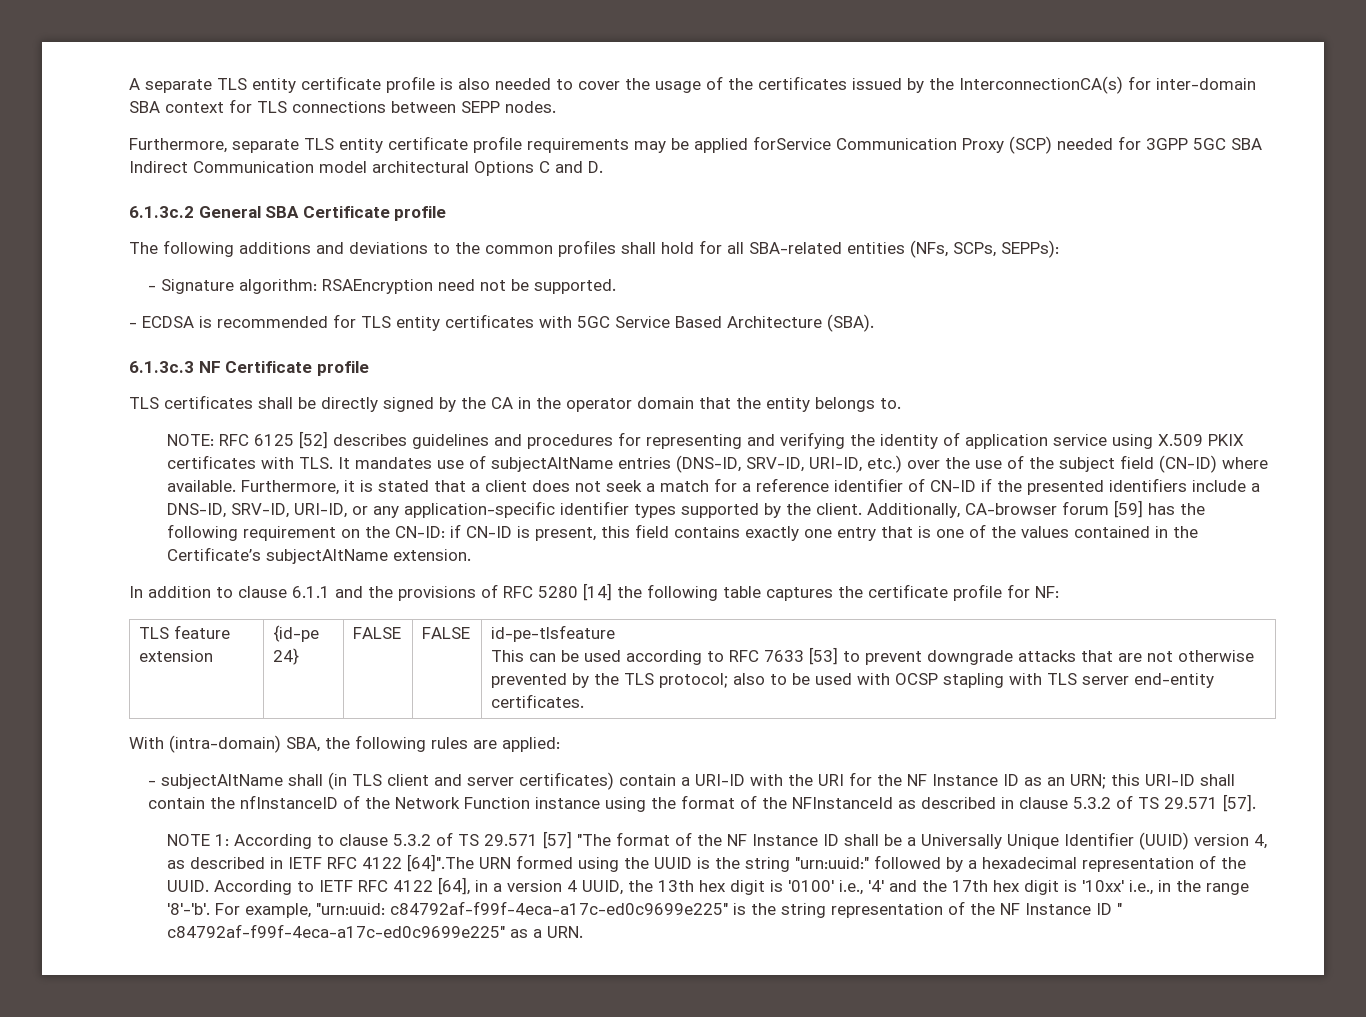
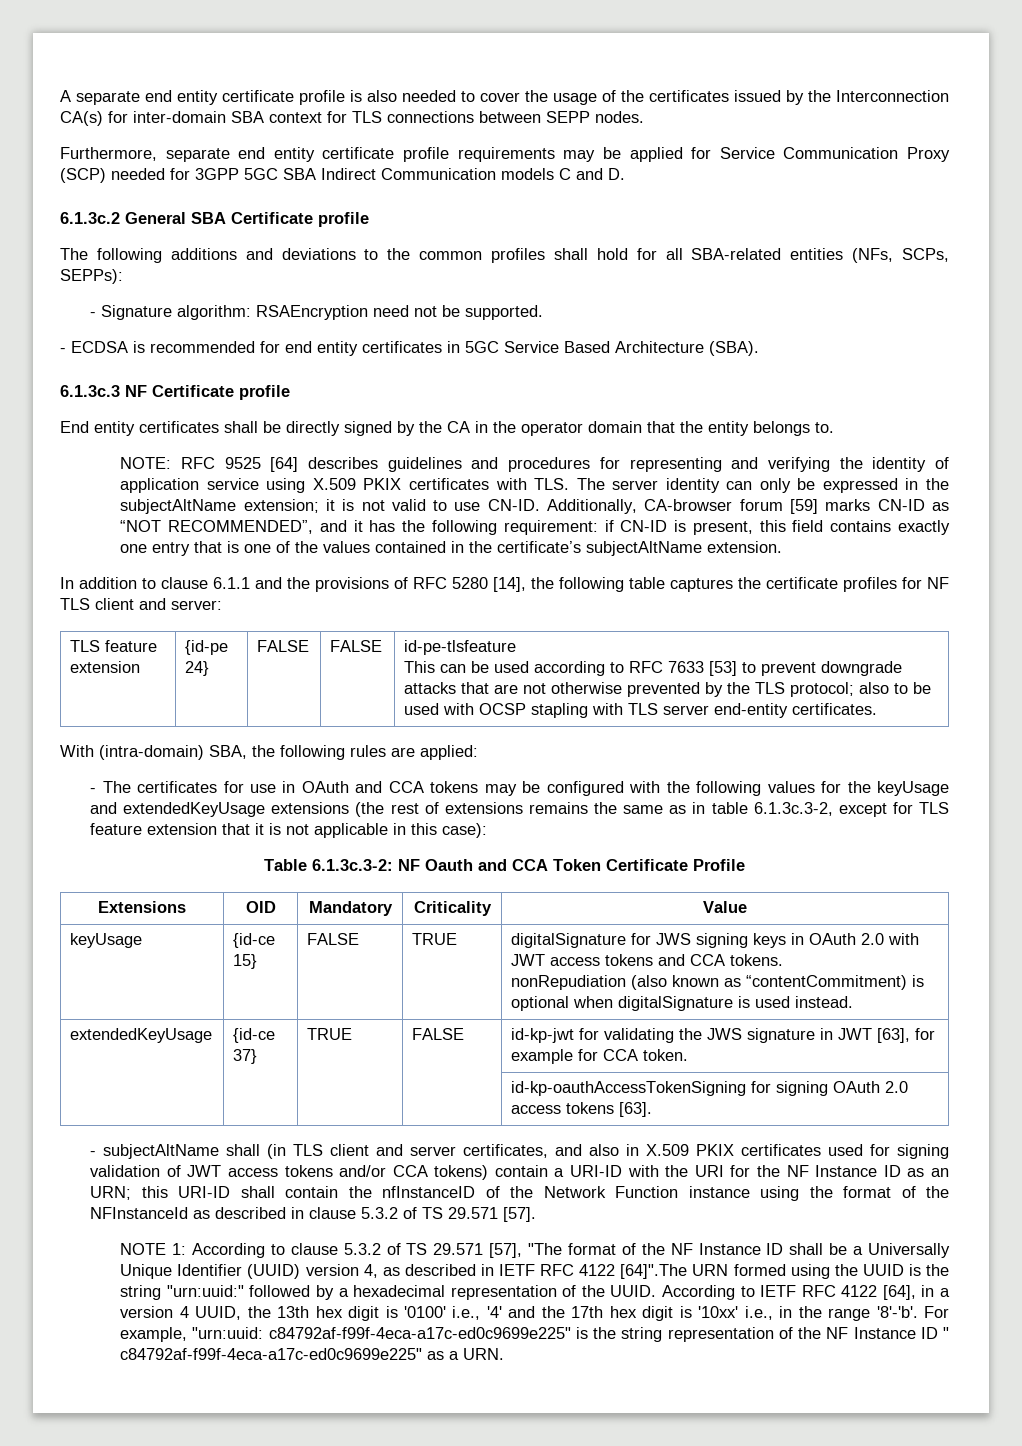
[217,78,247,90] TLS -> [145,90,172,102] end
[959,76,1123,94] InterconnectionCA(s) -> [836,90,949,102] [60,111,103,126] Interconnection CA(s)
[304,138,334,150] TLS -> [238,147,266,159] end
[753,136,831,150] forService -> [691,147,775,159] for Service
[319,161,534,176] model architectural Options -> [501,168,554,180] models
[361,314,572,331] TLS entity certificates with -> [285,341,460,356] end entity certificates in
[129,397,159,409] TLS -> [60,421,135,436] End entity
[253,431,328,449] 6125 [52] -> [224,457,299,472] 9525 [64]
[337,455,1268,473] [166,478,1260,495] [166,500,1205,518] [166,524,445,541] It mandates use of subjectAltName entries (DNS-ID, SRV-ID, URI-ID, etc.) over the use of the subject field (CN-ID) where available. Furthermore, it is stated that a client does not seek a match for a reference identifier of CN-ID if the presented identifiers include a DNS-ID, SRV-ID, URI-ID, or any application-specific identifier types supported by the client. Additionally, CA-browser forum [59] has the following requirement on the CN-ID: -> [576,478,949,493] [120,499,949,514] [120,520,598,535] The server identity can only be expressed in the subjectAltName extension; it is not valid to use CN-ID. Additionally, CA-browser forum [59] marks CN-ID as “NOT RECOMMENDED”, and it has the following requirement:
[166,547,261,561] Certificate’s -> [497,541,582,553] certificate’s
[583,583,612,601] [14] -> [493,577,526,592] [14],
[953,584,1059,601] profile for NF: -> [843,577,949,592] [60,598,222,610] profiles for NF TLS client and server:
(560, 744) none -> [90,781,950,796] [90,802,949,817] [90,823,488,838] [264,859,745,871] [98,901,186,913] [245,901,276,913] [308,901,393,916] [413,901,492,916] [703,901,747,913] [70,933,143,948] [233,933,276,948] [233,954,258,969] [307,933,360,945] [412,933,458,945] [511,933,920,948] [511,954,784,966] [511,975,925,990] [511,996,854,1011] [70,1028,213,1043] [233,1028,276,1043] [233,1049,258,1064] [307,1028,353,1040] [412,1028,465,1040] [511,1028,936,1043] [511,1049,689,1064] [511,1081,909,1096] [511,1102,653,1117] // - The certificates for use in OAuth and CCA tokens may be configured with the following values for the keyUsage and extendedKeyUsage extensions (the rest of extensions remains the same as in table 6.1.3c.3-2, except for TLS feature extension that it is not applicable in this case): // Table 6.1.3c.3-2: NF Oauth and CCA Token Certificate Profile // Extensions | OID | Mandatory | Criticality | Value // keyUsage | {id-ce 15} | FALSE | TRUE | digitalSignature for JWS signing keys in OAuth 2.0 with JWT access tokens and CCA tokens. // nonRepudiation (also known as “contentCommitment) is optional when digitalSignature is used instead. // extendedKeyUsage | {id-ce 37} | TRUE | FALSE | id-kp-jwt for validating the JWS signature in JWT [63], for example for CCA token. // | | | | id-kp-oauthAccessTokenSigning for signing OAuth 2.0 access tokens [63].
[518,772,614,790] certificates) -> [463,1144,950,1159] [90,1165,489,1180] certificates, and also in X.509 PKIX certificates used for signing validation of JWT access tokens and/or CCA tokens)
[542,831,572,849] [57] -> [489,1243,523,1258] [57],

